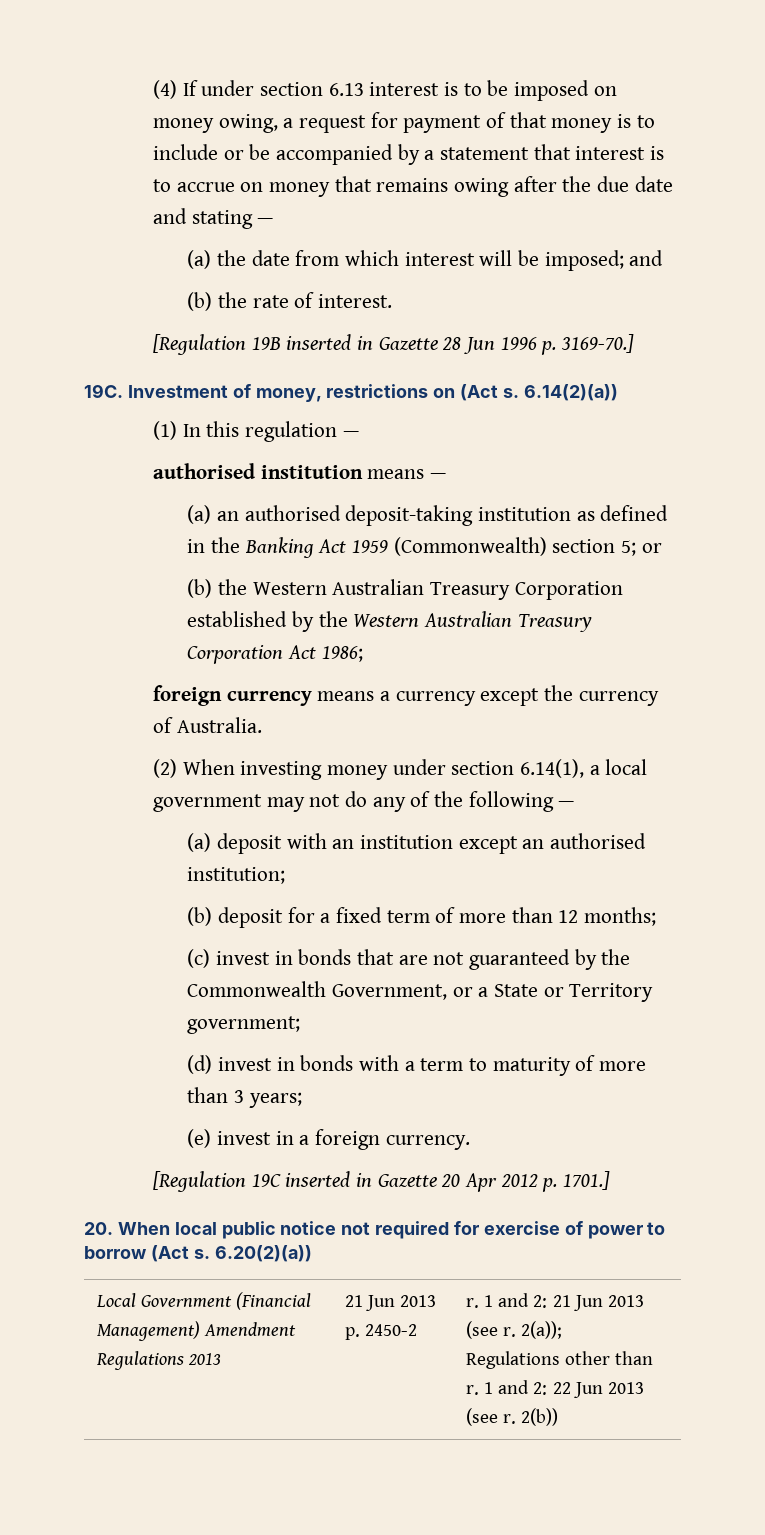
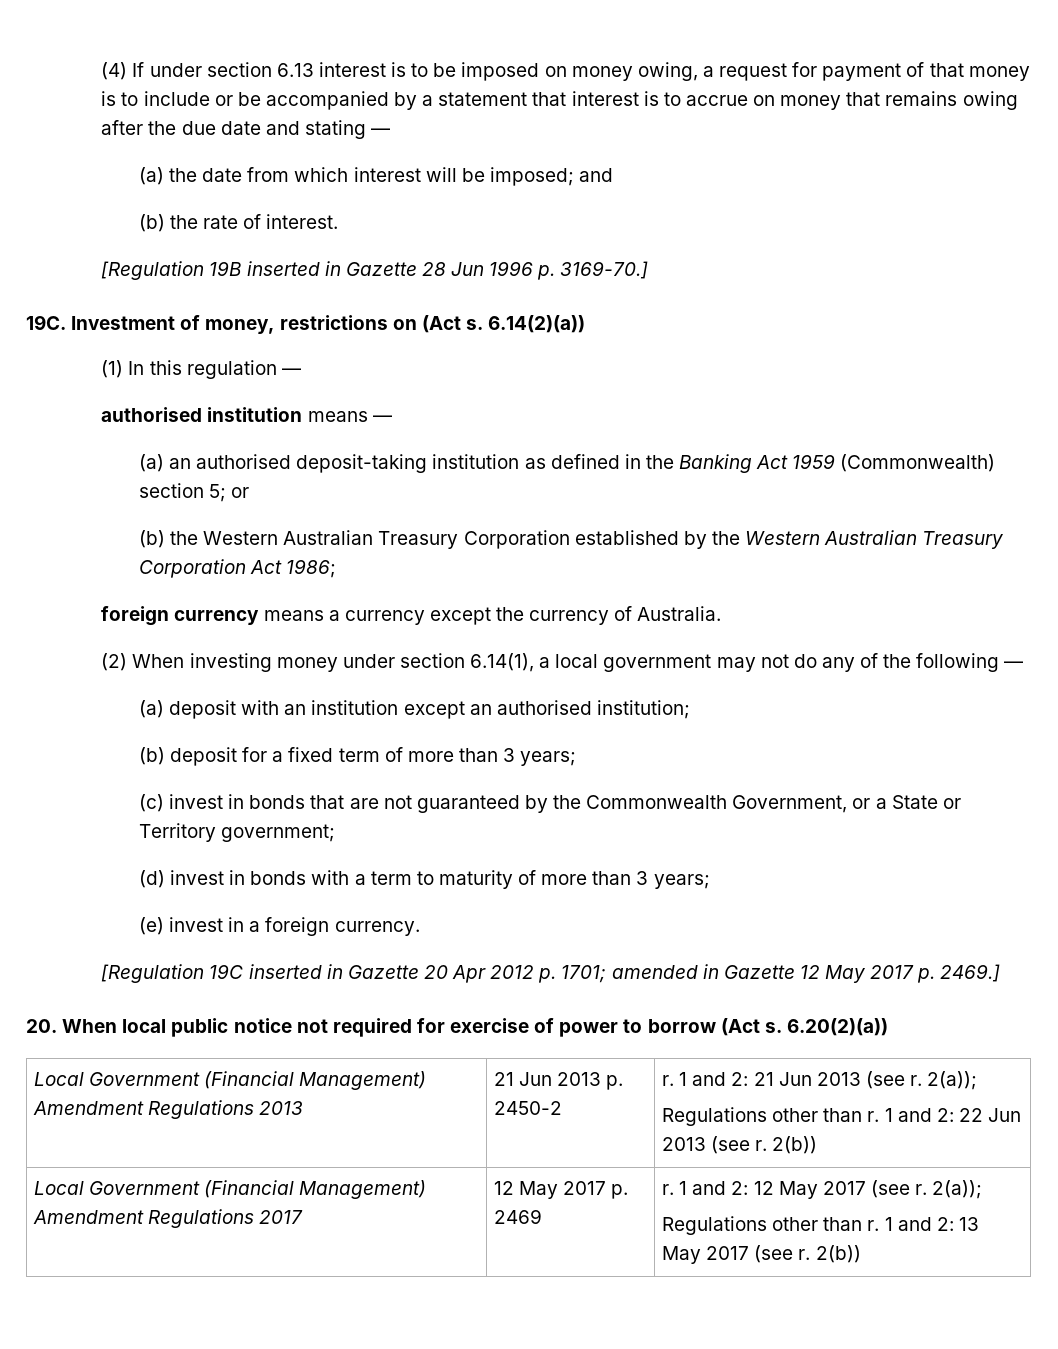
[558,907,656,926] 12 months; -> [503,748,577,766] 3 years;
[562,1171,610,1190] 1701.] -> [561,964,1001,983] 1701; amended in Gazette 12 May 2017 p. 2469.]
(559, 1417) none -> [34,1180,427,1199] [33,1209,304,1228] [494,1181,629,1199] [494,1209,543,1224] [662,1180,983,1199] [662,1216,979,1235] [662,1245,861,1264] // Local Government (Financial Management) Amendment Regulations 2017 | 12 May 2017 p. 2469 | r. 1 and 2: 12 May 2017 (see r. 2(a)); // Regulations other than r. 1 and 2: 13 May 2017 (see r. 2(b))

